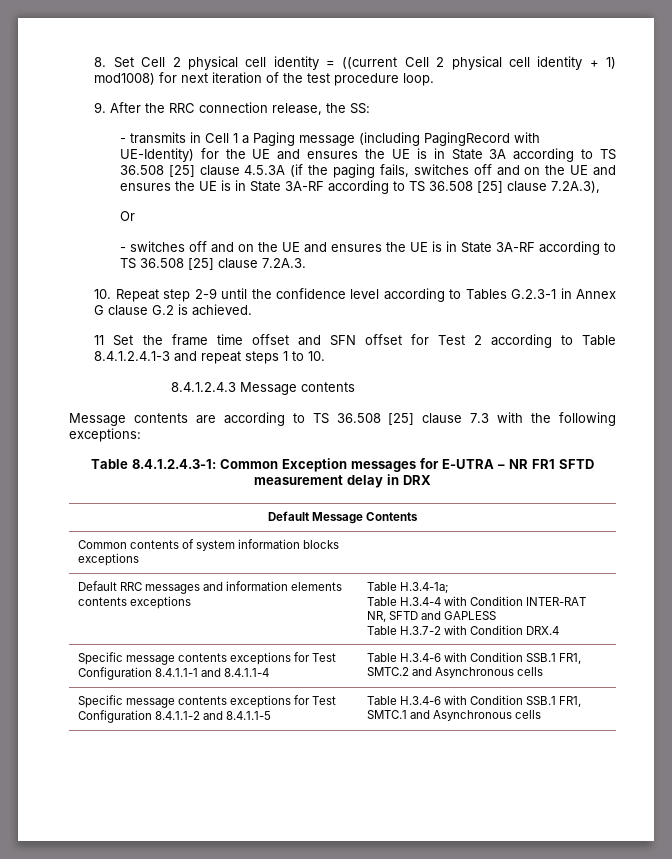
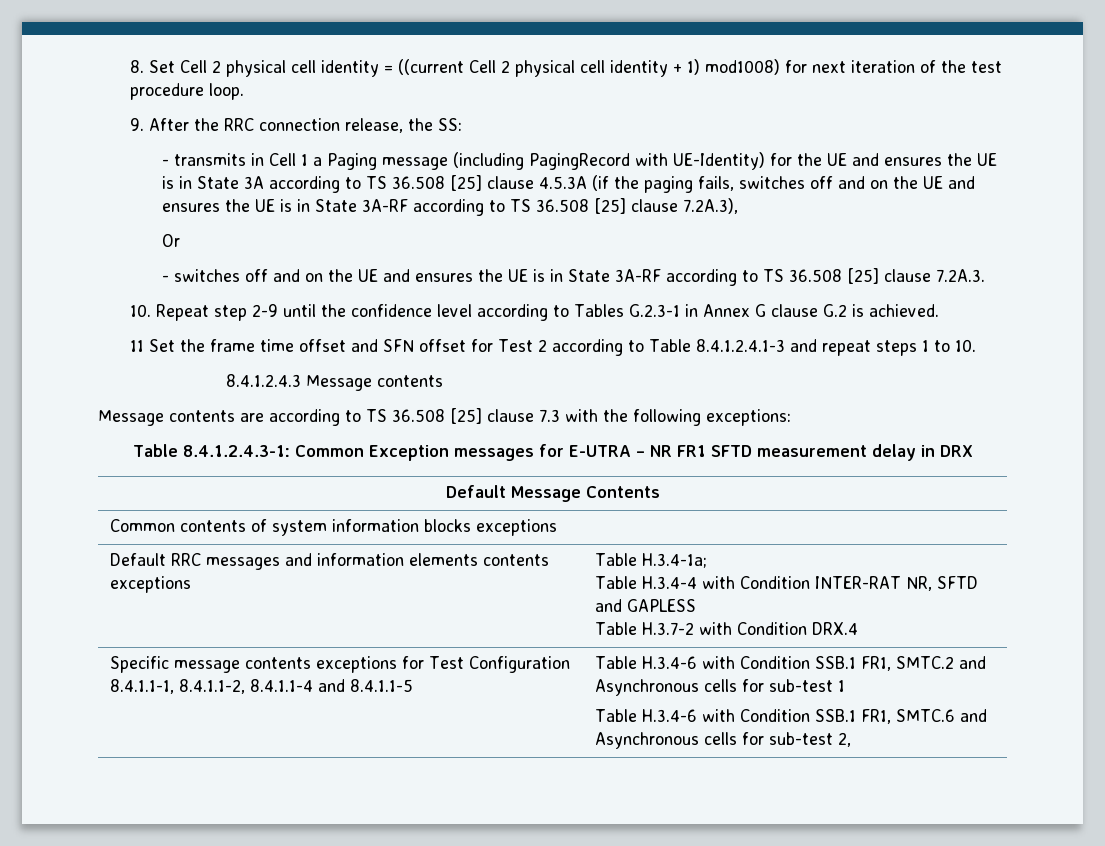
[154,668,269,677] 8.4.1.1-1 and 8.4.1.1-4 -> [109,679,413,694] 8.4.1.1-1, 8.4.1.1-2, 8.4.1.1-4 and 8.4.1.1-5
[77,695,337,708] [77,710,271,723] [366,695,582,707] [366,710,541,721] // Specific message contents exceptions for Test Configuration 8.4.1.1-2 and 8.4.1.1-5 | Table H.3.4-6 with Condition SSB.1 FR1, SMTC.1 and Asynchronous cells -> [741,679,845,692] [594,709,987,724] [594,732,851,749] for sub-test 1 // Table H.3.4-6 with Condition SSB.1 FR1, SMTC.6 and Asynchronous cells for sub-test 2,

